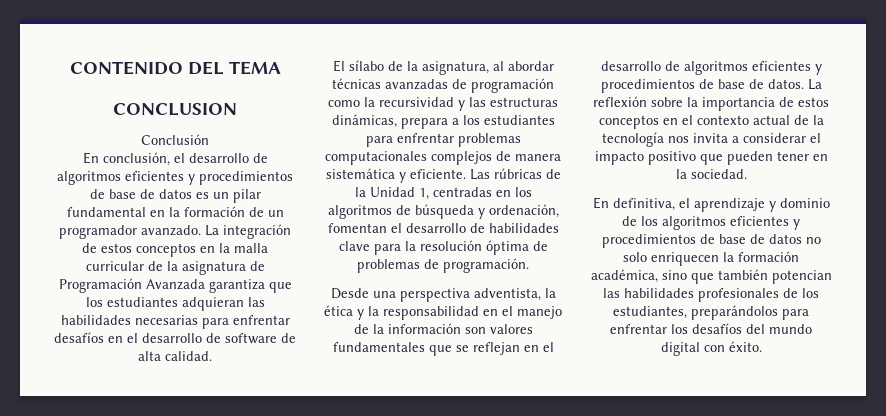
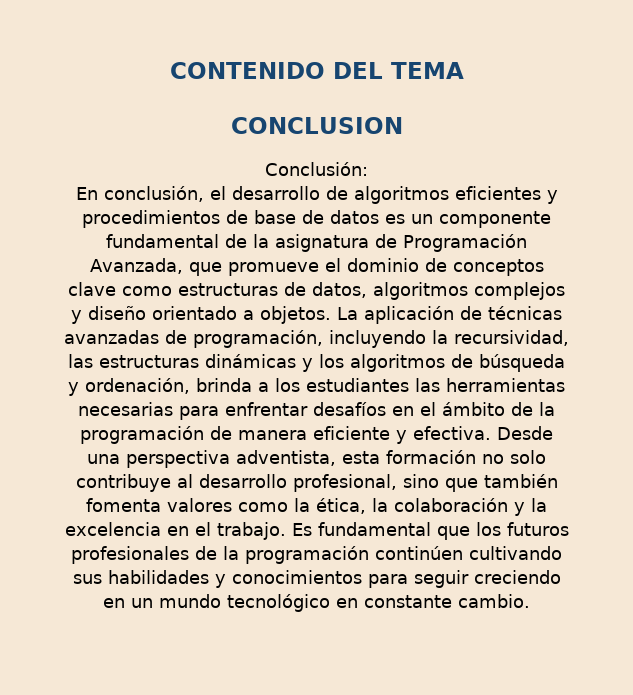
[141,134,209,145] Conclusión -> [265,162,368,176] Conclusión:
[232,189,261,203] [66,206,284,217] [59,224,291,239] [82,243,268,257] [85,261,144,271] pilar fundamental en la formación de un programador avanzado. La integración de estos conceptos en la malla curricular -> [439,211,551,228] [106,234,219,248] componente fundamental
[145,279,292,293] [85,297,265,311] [60,315,131,325] Avanzada garantiza que los estudiantes adquieran las habilidades -> [89,258,544,276] [68,282,565,300] [71,306,562,324] [64,330,569,348] [68,354,565,372] [68,378,565,396] Avanzada, que promueve el dominio de conceptos clave como estructuras de datos, algoritmos complejos y diseño orientado a objetos. La aplicación de técnicas avanzadas de programación, incluyendo la recursividad, las estructuras dinámicas y los algoritmos de búsqueda y ordenación, brinda a los estudiantes las herramientas
[142,333,296,344] [138,351,212,361] [332,60,554,75] [332,78,554,93] [328,97,558,111] [331,114,555,129] [365,133,521,147] [325,151,561,165] [325,168,561,183] [354,187,532,200] [327,204,559,219] [327,223,559,233] [338,240,548,255] [357,258,529,273] [330,288,556,302] [324,305,562,320] [353,323,533,334] [332,342,554,356] [600,61,822,75] [600,79,822,93] [593,96,829,111] [598,115,824,129] [601,132,821,147] [594,151,828,165] [675,169,747,179] [592,197,830,212] [622,216,800,230] [601,234,821,248] [623,251,799,266] [590,269,832,284] [603,288,819,302] [613,305,809,320] [610,323,812,334] [660,341,762,356] desarrollo de software de alta calidad. // El sílabo de la asignatura, al abordar técnicas avanzadas de programación como la recursividad y las estructuras dinámicas, prepara a los estudiantes para enfrentar problemas computacionales complejos de manera sistemática y eficiente. Las rúbricas de la Unidad 1, centradas en los algoritmos de búsqueda y ordenación, fomentan el desarrollo de habilidades clave para la resolución óptima de problemas de programación. // Desde una perspectiva adventista, la ética y la responsabilidad en el manejo de la información son valores fundamentales que se reflejan en el desarrollo de algoritmos eficientes y procedimientos de base de datos. La reflexión sobre la importancia de estos conceptos en el contexto actual de la tecnología nos invita a considerar el impacto positivo que pueden tener en la sociedad. // En definitiva, el aprendizaje y dominio de los algoritmos eficientes y procedimientos de base de datos no solo enriquecen la formación académica, sino que también potencian las habilidades profesionales de los estudiantes, preparándolos para enfrentar los desafíos del mundo digital con éxito. -> [442,402,555,416] [80,426,553,444] [87,450,546,468] [75,474,558,492] [86,498,547,516] [64,522,569,540] [71,546,562,564] [72,570,561,588] [103,594,530,612] ámbito de la programación de manera eficiente y efectiva. Desde una perspectiva adventista, esta formación no solo contribuye al desarrollo profesional, sino que también fomenta valores como la ética, la colaboración y la excelencia en el trabajo. Es fundamental que los futuros profesionales de la programación continúen cultivando sus habilidades y conocimientos para seguir creciendo en un mundo tecnológico en constante cambio.

